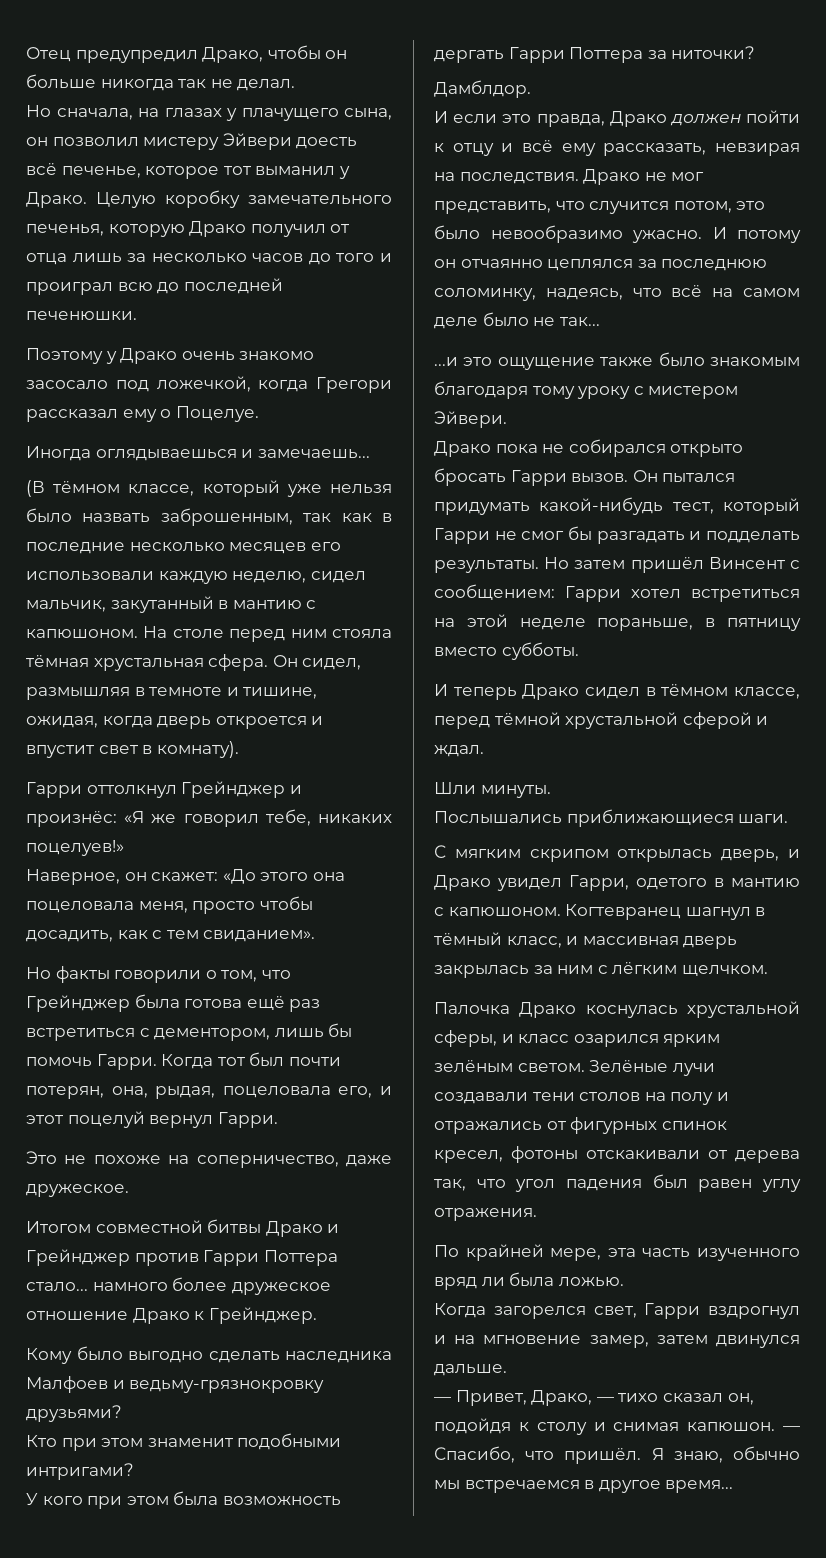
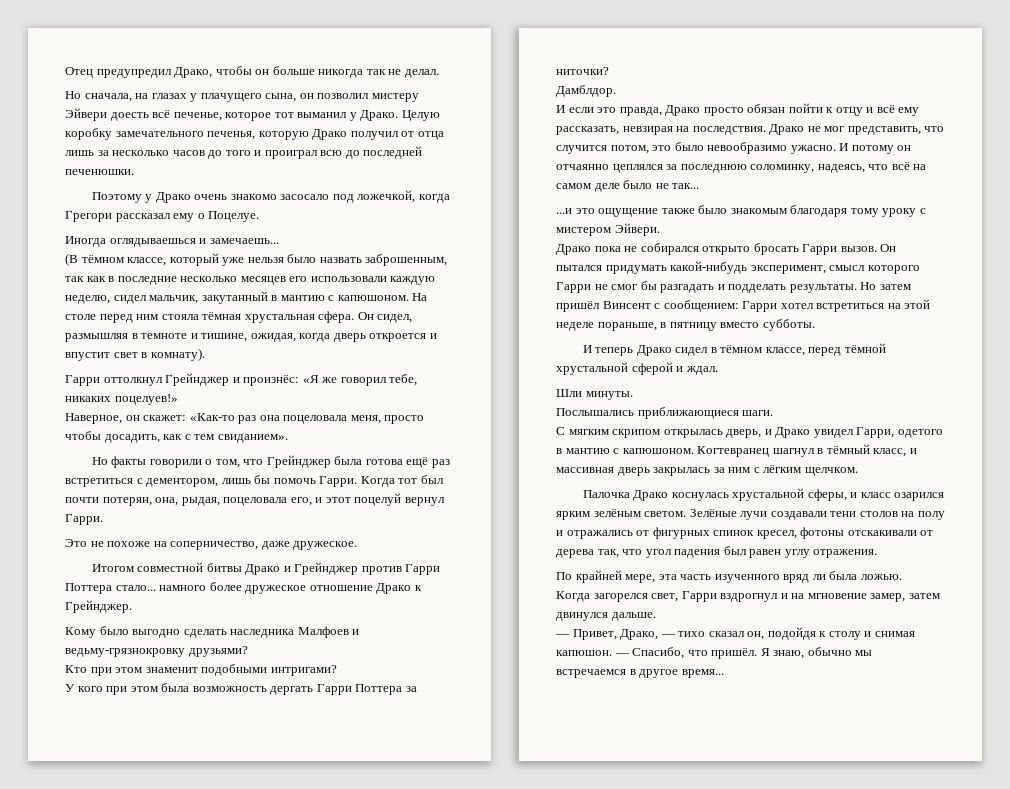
[222,869,309,884] «До этого -> [189,413,257,424] «Как-то раз
[669,114,741,126] должен -> [703,104,786,116] просто обязан
[672,498,800,515] тест, который -> [750,265,920,274] эксперимент, смысл которого

